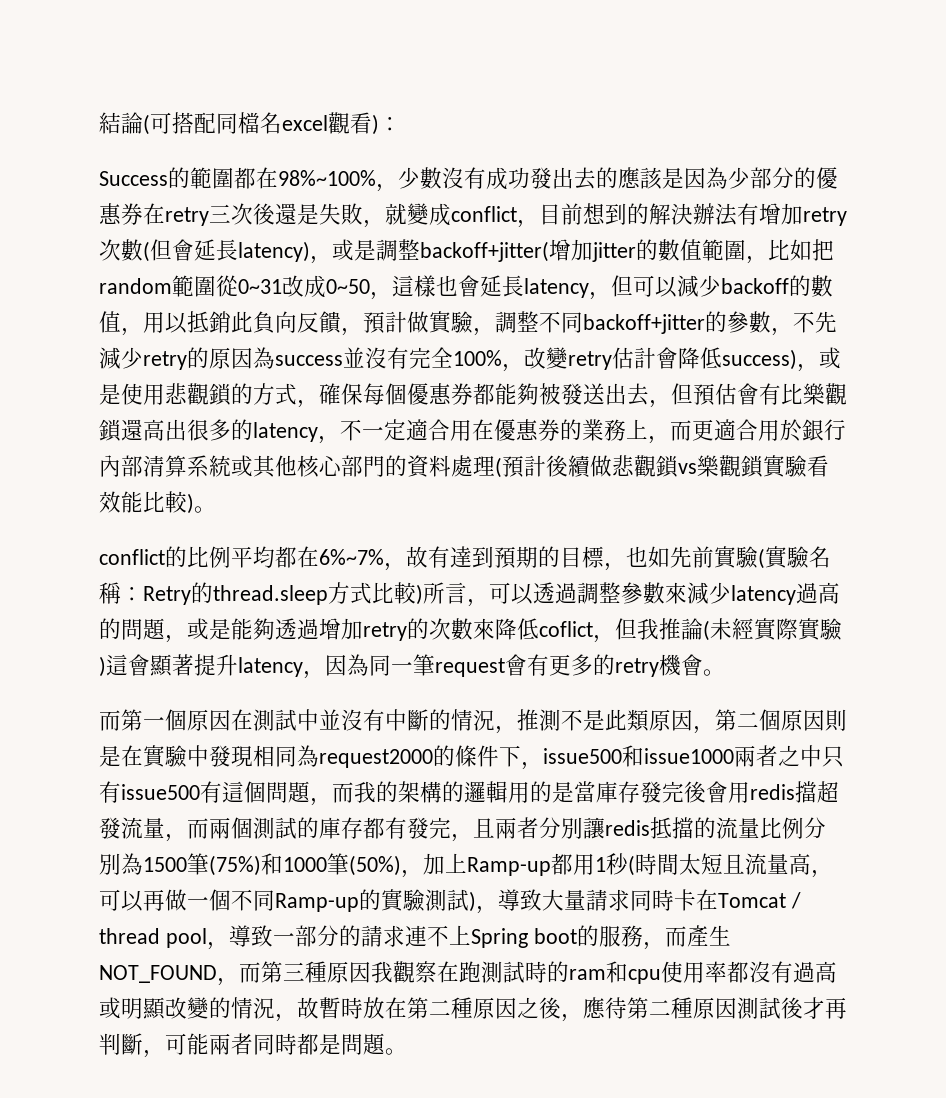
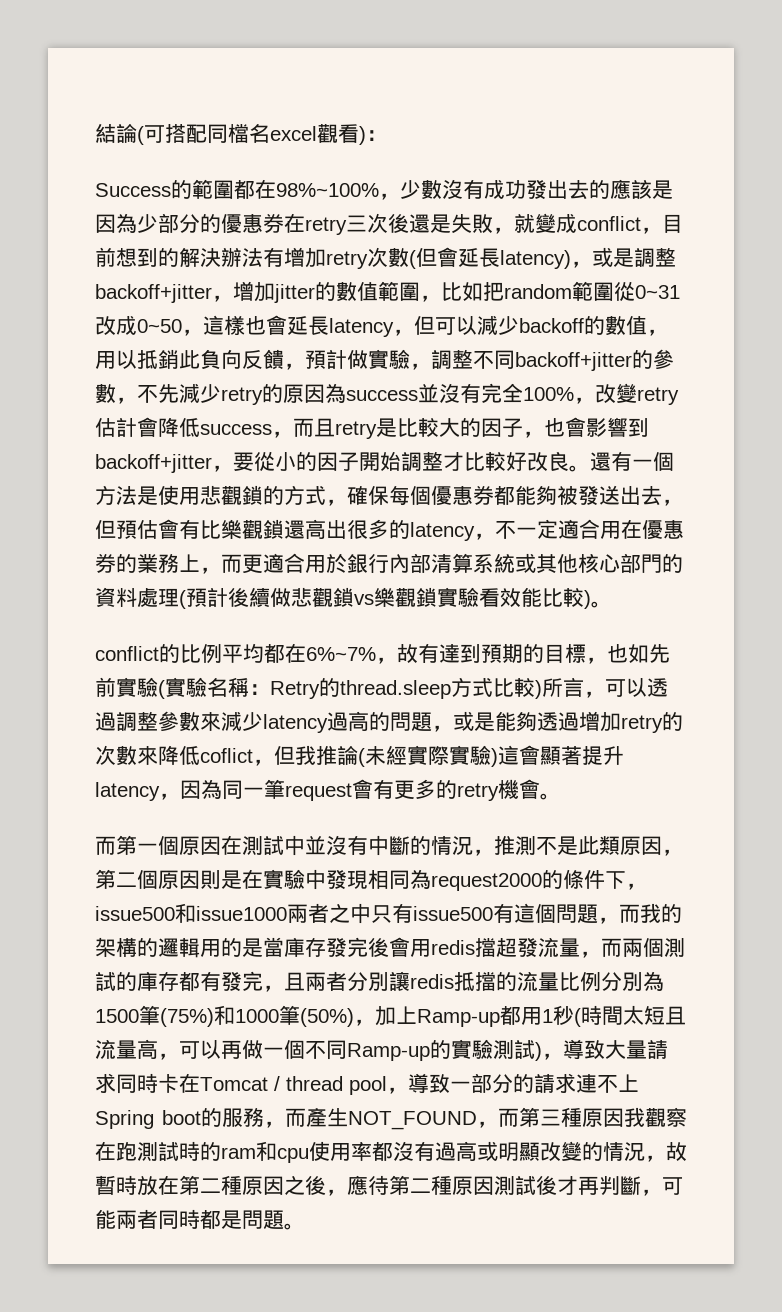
[420,241,549,262] backoff+jitter( -> [95,284,233,303] backoff+jitter，
[722,347,841,372] success)，或 -> [200,417,649,439] [95,451,674,473] [95,485,137,505] success，而且retry是比較大的因子，也會影響到backoff+jitter，要從小的因子開始調整才比較好改良。還有一個方法

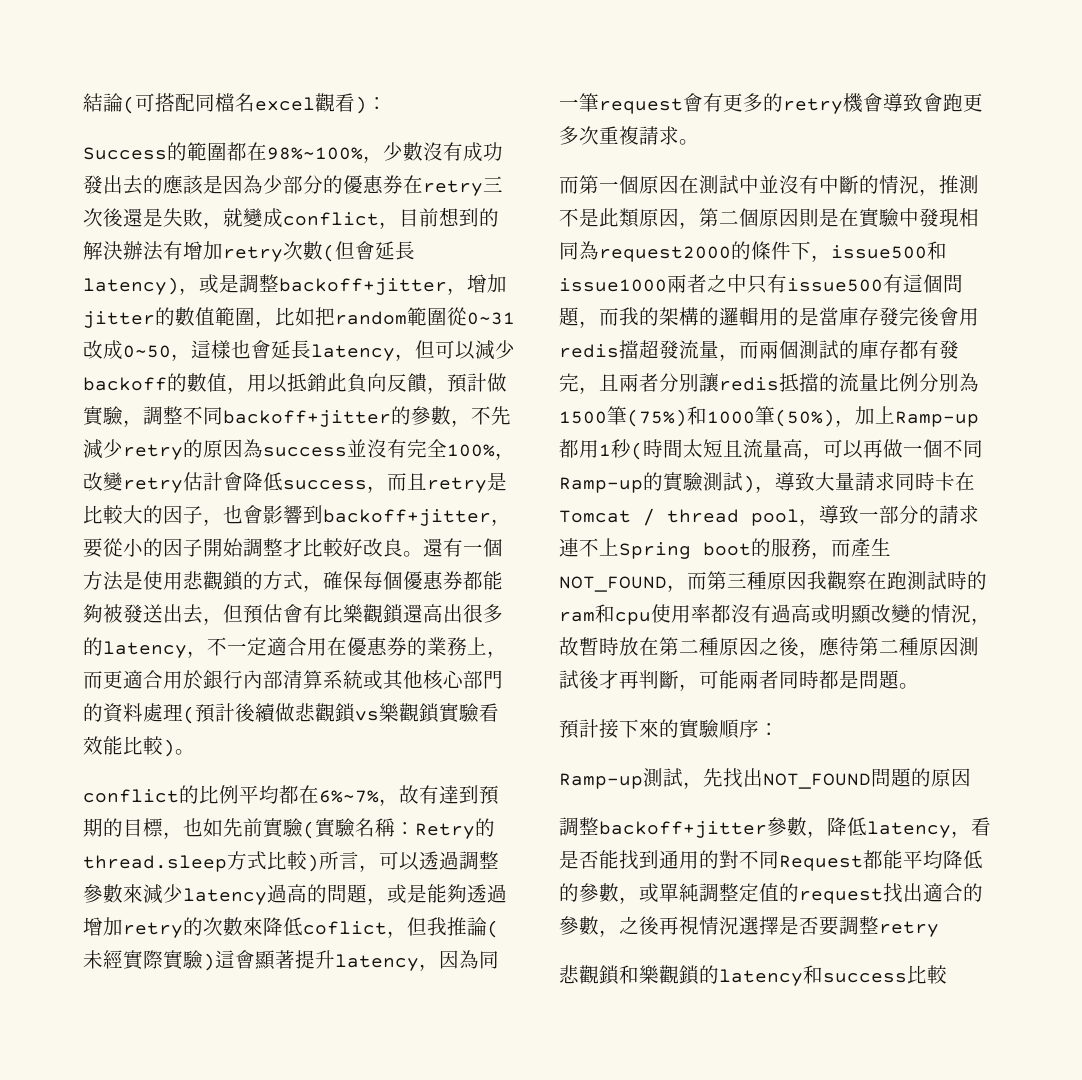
(540, 789) none -> [883,93,983,112] [559,126,679,145] 導致會跑更多次重複請求
(305, 1226) none -> [559,719,779,739] [559,768,971,789] [559,817,991,838] [559,850,983,871] [559,883,983,904] [559,916,939,937] [559,965,947,986] // 預計接下來的實驗順序： // Ramp-up測試，先找出NOT_FOUND問題的原因 // 調整backoff+jitter參數，降低latency，看是否能找到通用的對不同Request都能平均降低的參數，或單純調整定值的request找出適合的參數，之後再視情況選擇是否要調整retry // 悲觀鎖和樂觀鎖的latency和success比較

